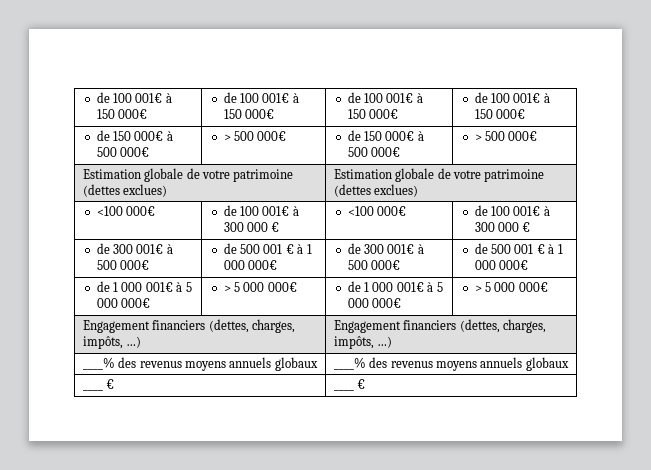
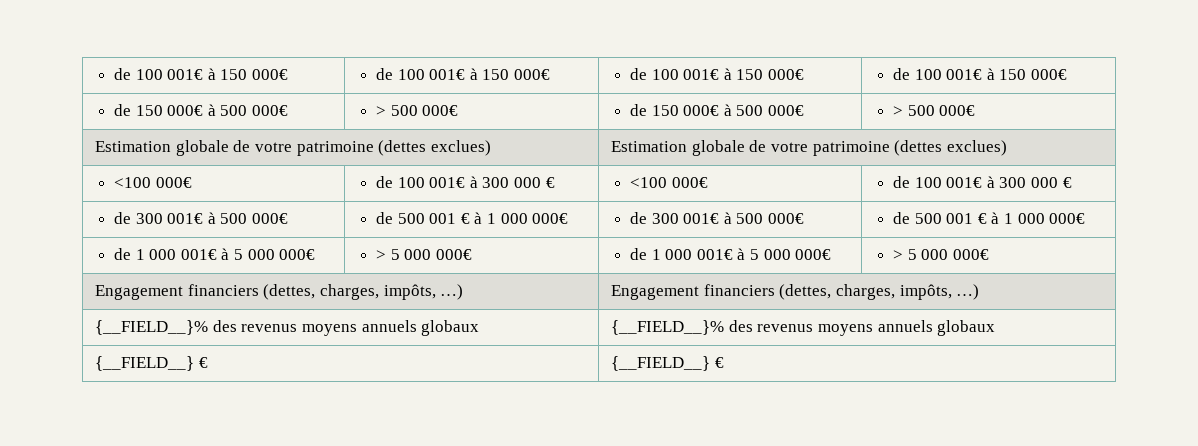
[82,357,115,370] ____% -> [95,320,209,335] {__FIELD__}%
[333,357,366,370] ____% -> [611,320,725,335] {__FIELD__}%
[82,389,103,391] [106,379,115,389] [333,389,354,391] ____ € | ____ -> [95,356,208,371] [611,356,711,371] {__FIELD__} € | {__FIELD__}

